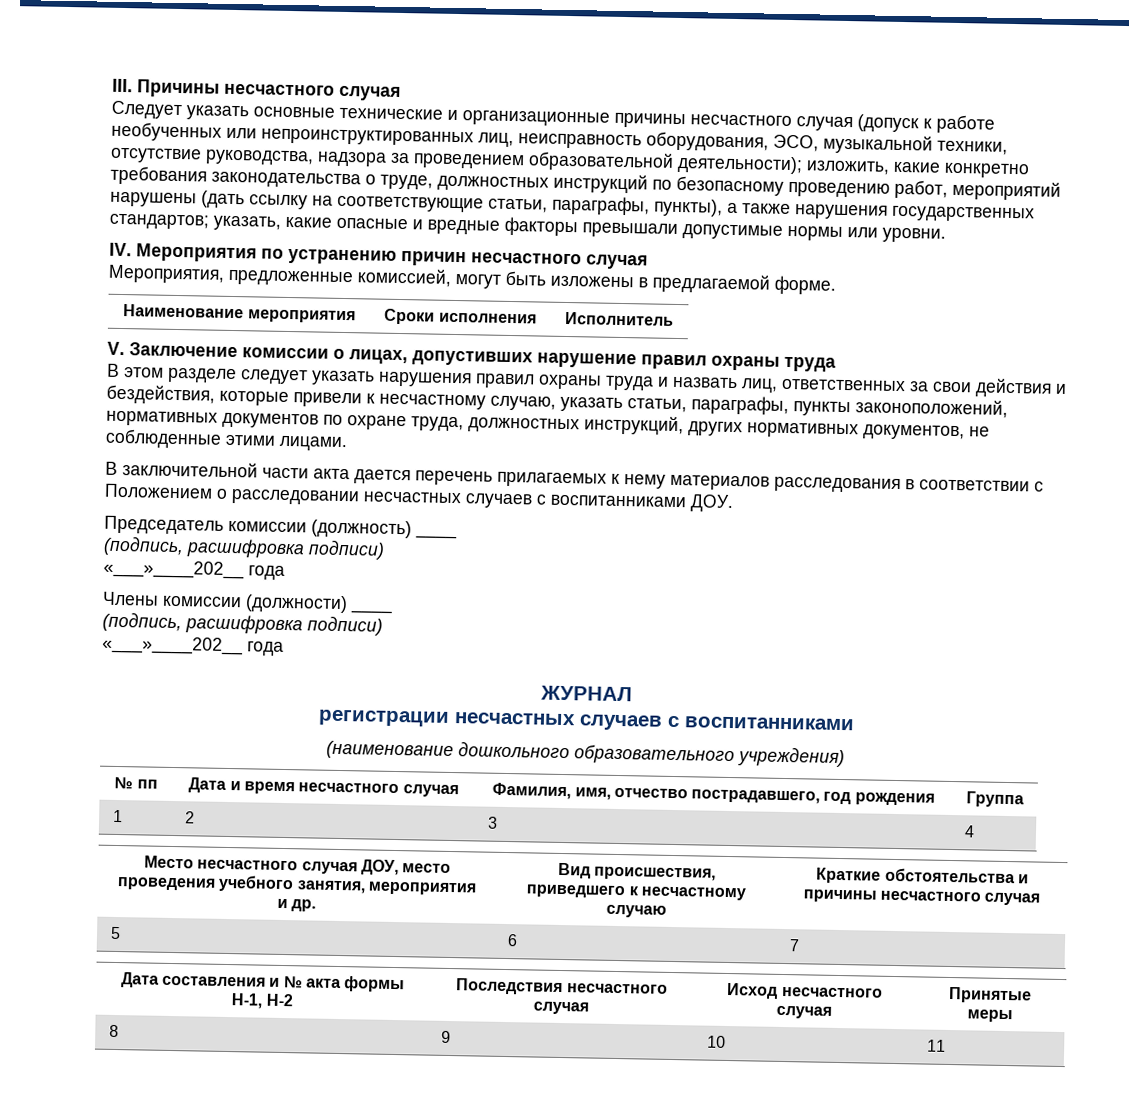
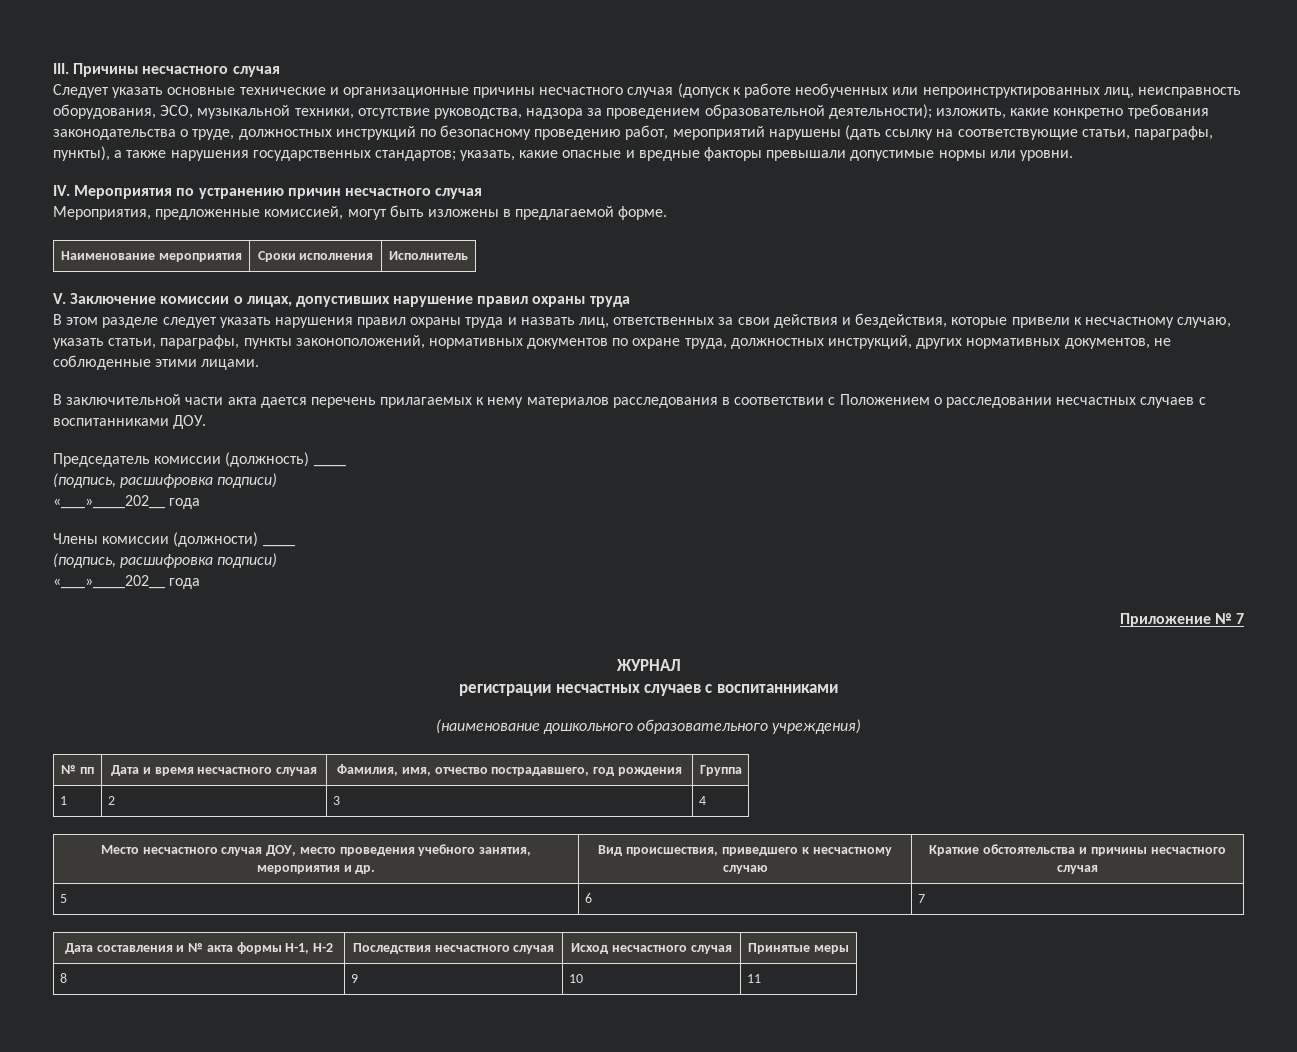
(284, 648) none -> [1119,613,1244,627] // Приложение № 7

